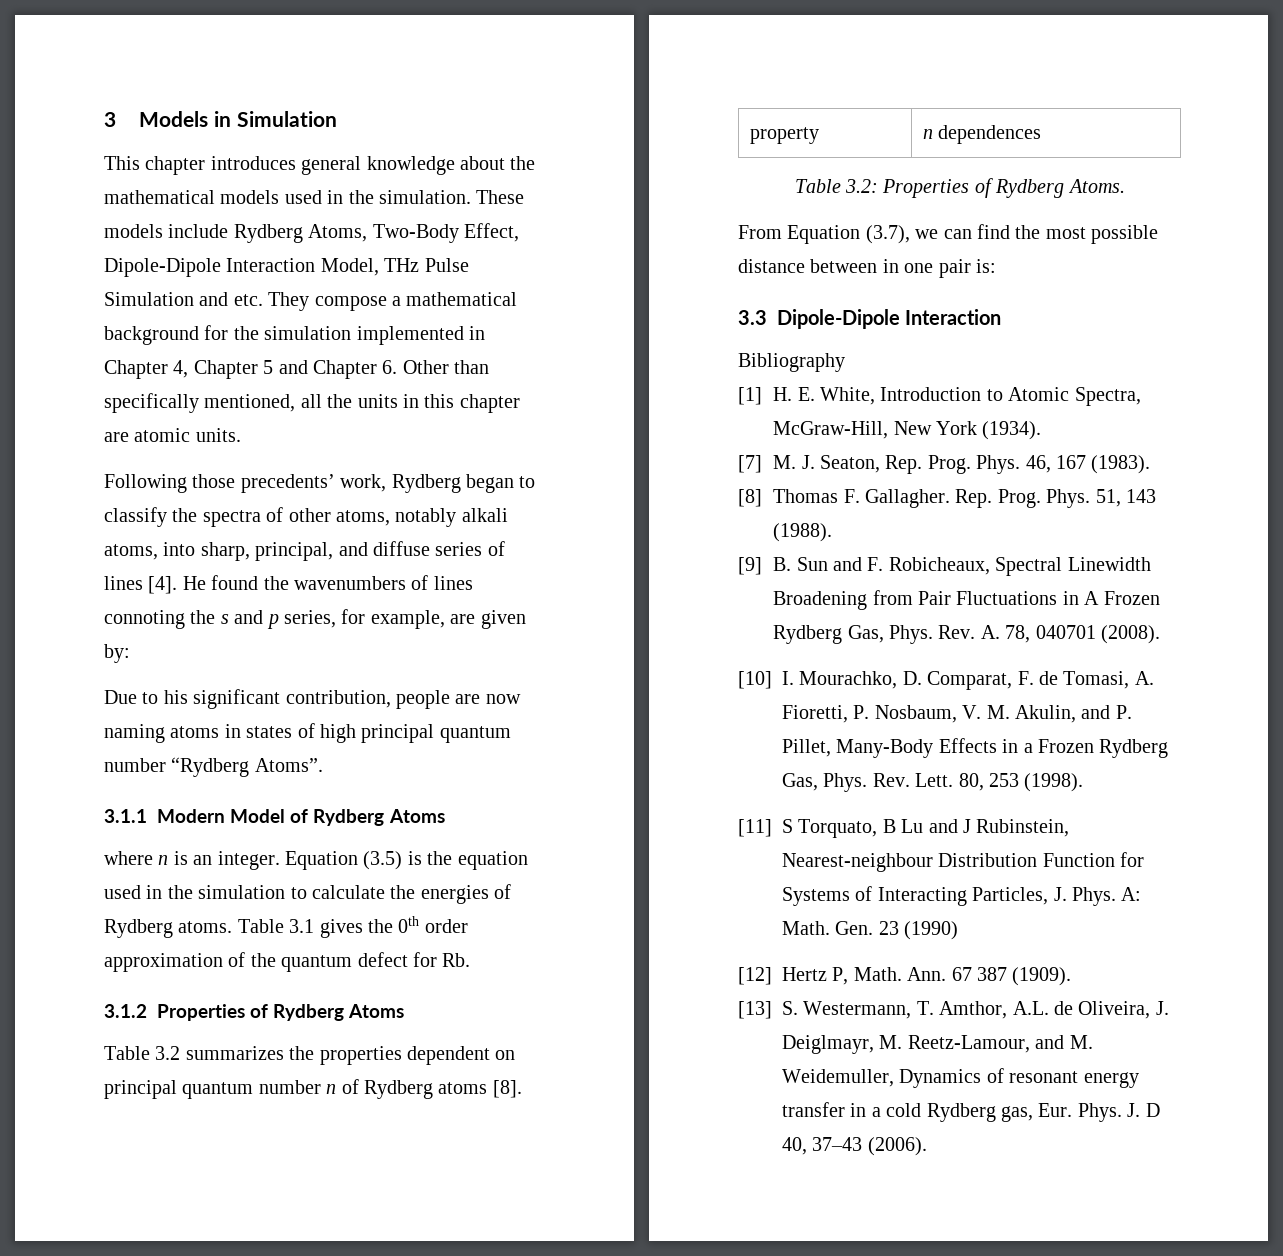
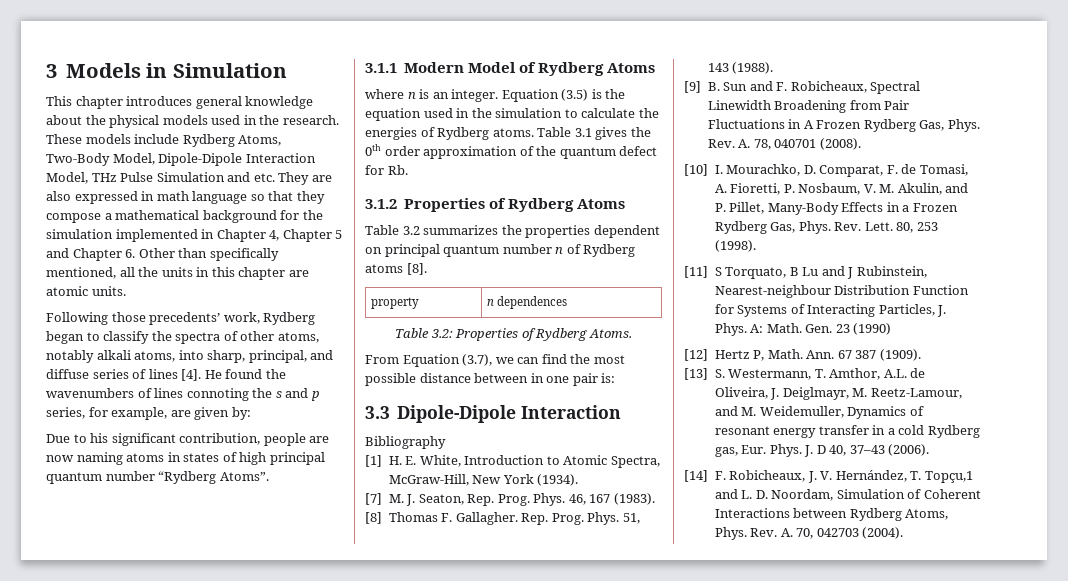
[104,190,215,204] mathematical -> [109,115,160,128] physical
[379,190,471,204] simulation. -> [282,115,339,125] research.
[464,223,519,242] Effect, -> [112,153,155,165] Model,
(310, 301) none -> [311,175,332,182] [46,191,325,204] are also expressed in math language so that they
(927, 1146) none -> [684,470,973,483] [714,489,981,501] [714,508,949,521] [714,527,904,540] // [14] F. Robicheaux, J. V. Hernández, T. Topçu,1 and L. D. Noordam, Simulation of Coherent Interactions between Rydberg Atoms, Phys. Rev. A. 70, 042703 (2004).

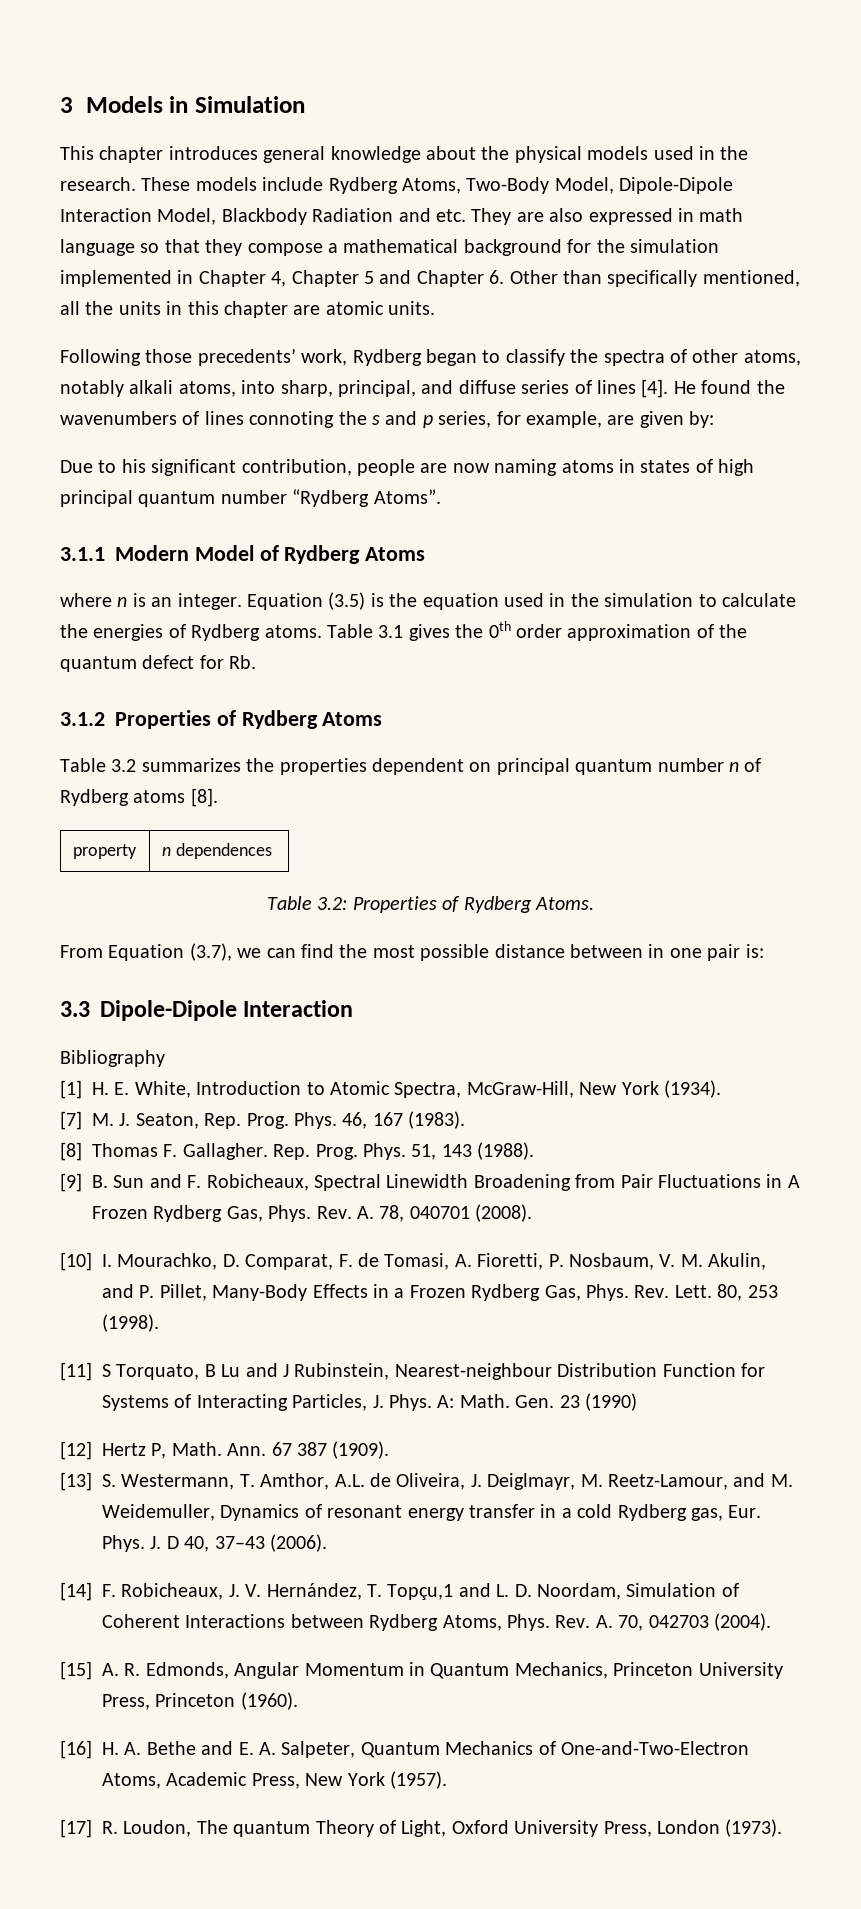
[91,172,225,182] THz Pulse Simulation -> [221,208,394,225] Blackbody Radiation
(904, 533) none -> [60,1661,783,1680] [102,1692,298,1710] [60,1740,749,1759] [102,1771,447,1789] [60,1819,783,1838] // [15] A. R. Edmonds, Angular Momentum in Quantum Mechanics, Princeton University Press, Princeton (1960). // [16] H. A. Bethe and E. A. Salpeter, Quantum Mechanics of One-and-Two-Electron Atoms, Academic Press, New York (1957). // [17] R. Loudon, The quantum Theory of Light, Oxford University Press, London (1973).

